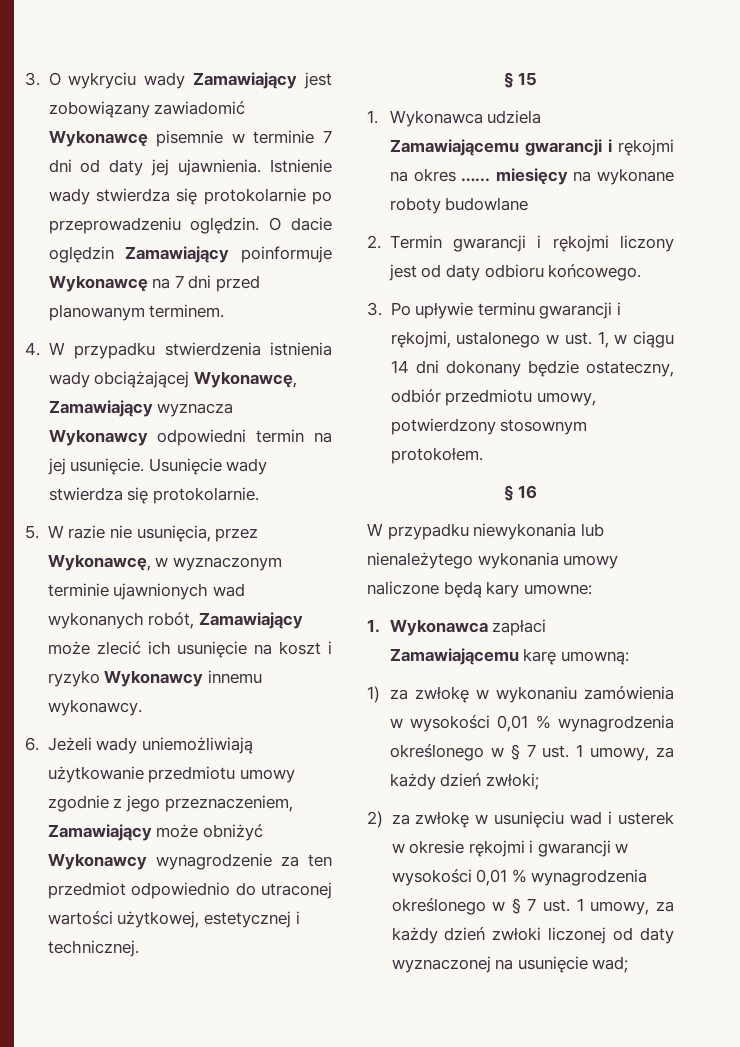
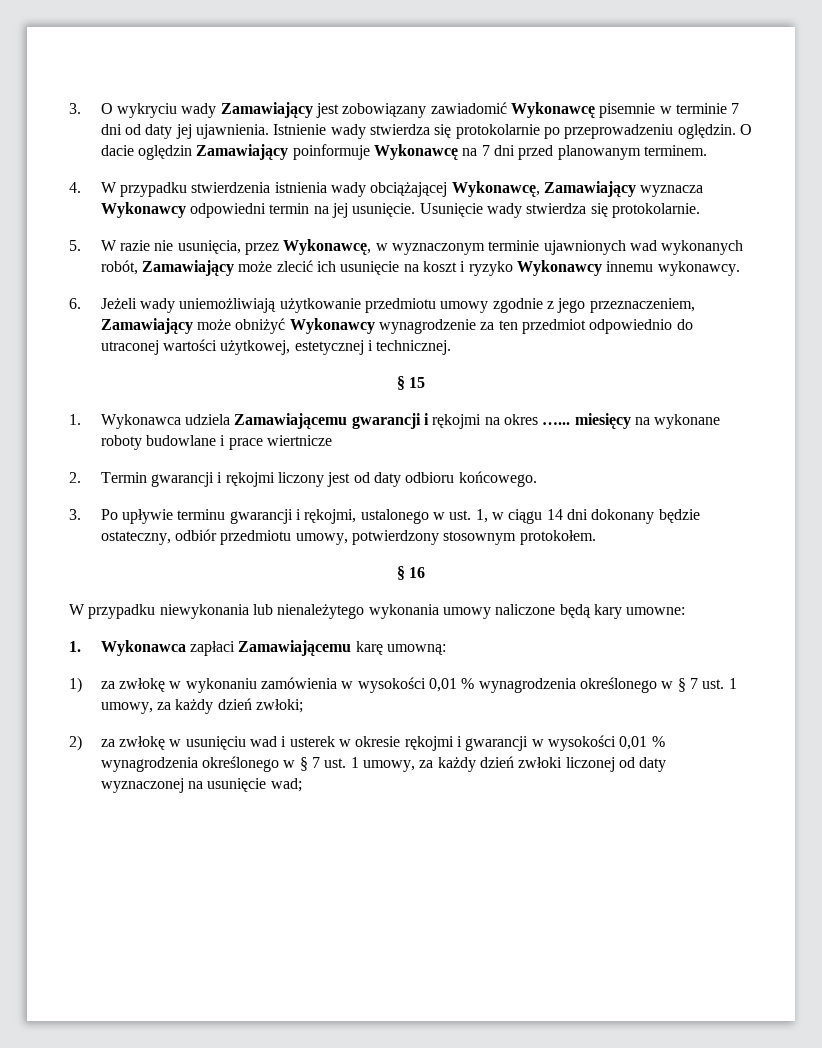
(529, 204) none -> [220,435,333,450] i prace wiertnicze

